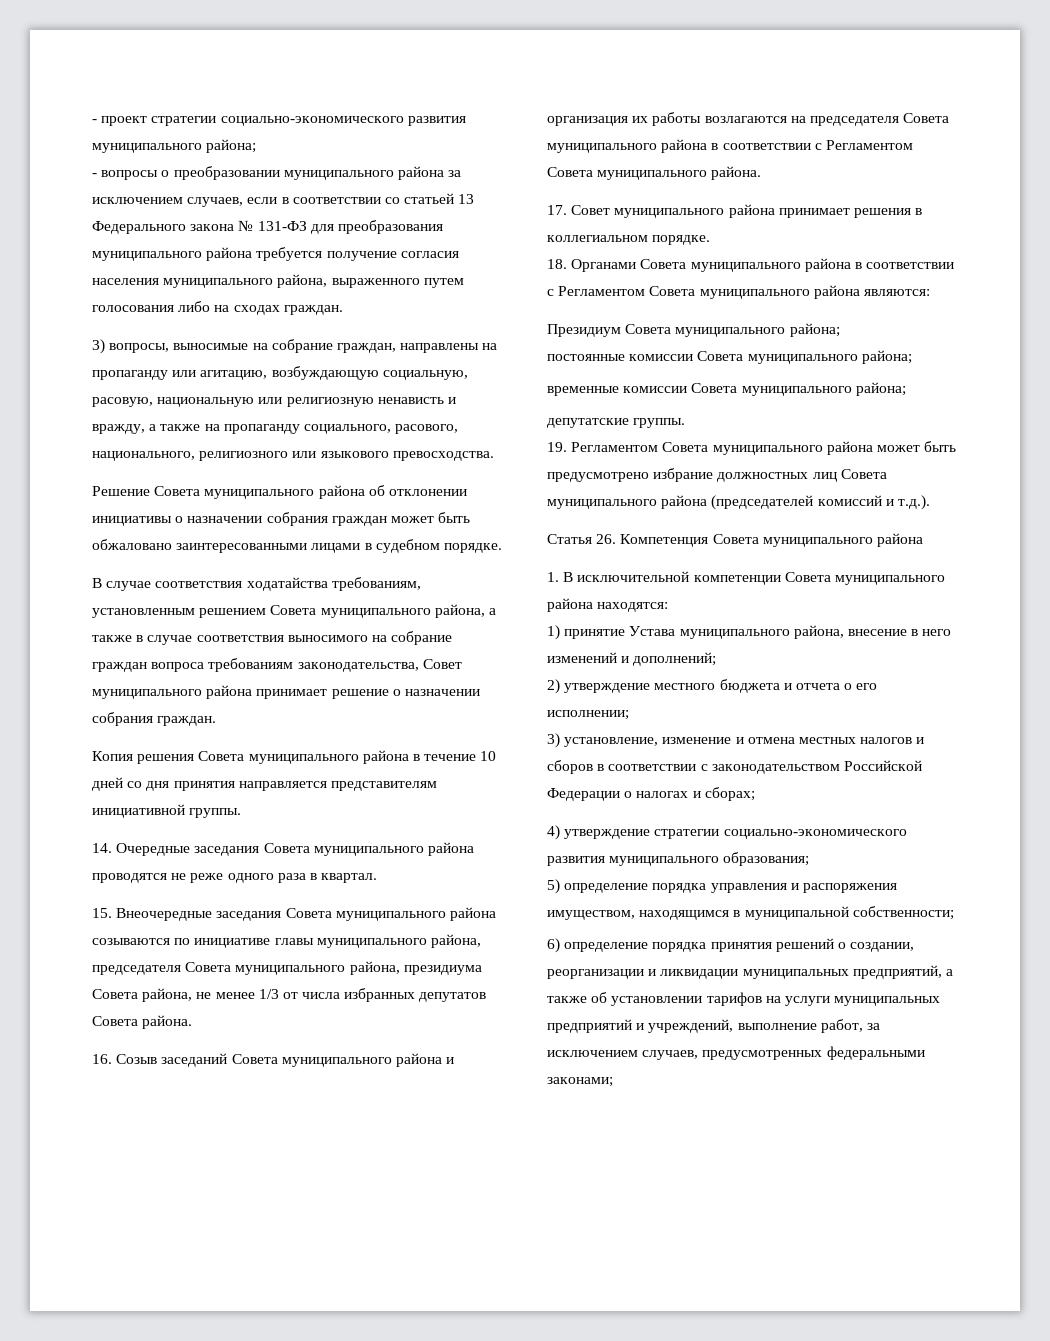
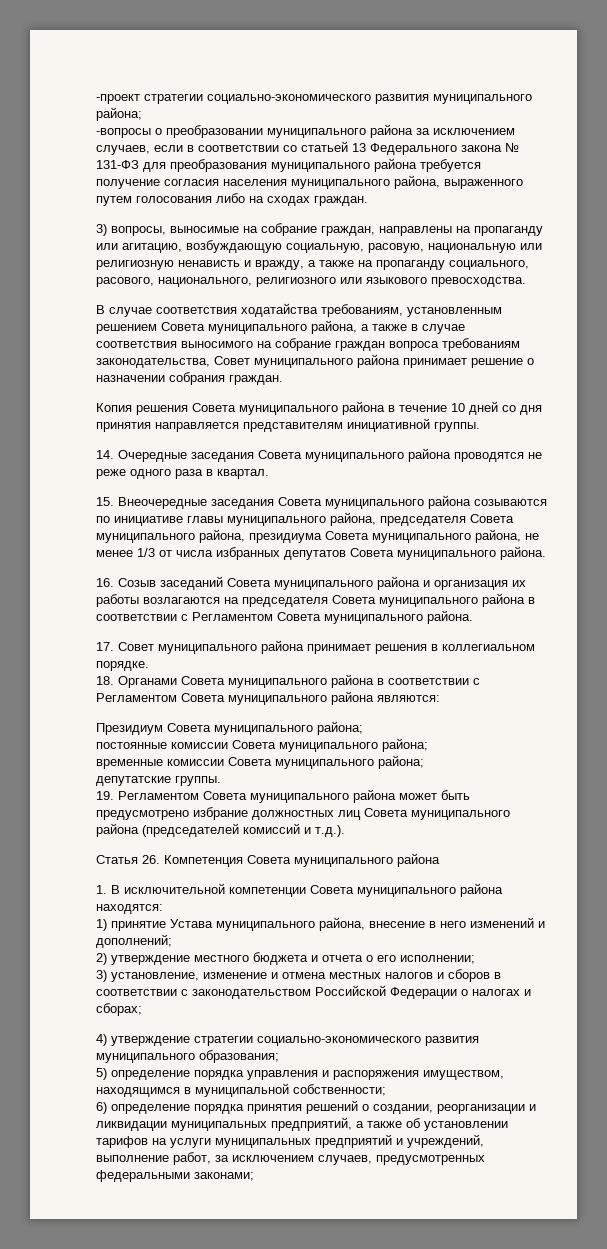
[92,116,148,126] - проект -> [96,94,140,104] -проект
[92,170,159,180] - вопросы -> [96,128,151,138] -вопросы
[92,485,467,499] [92,512,471,526] [92,539,502,553] // Решение Совета муниципального района об отклонении инициативы о назначении собрания граждан может быть обжаловано заинтересованными лицами в судебном порядке. -> (526, 282) none
(138, 994) none -> [372,533,471,543] муниципального
(138, 1021) none -> [397,550,496,560] муниципального

